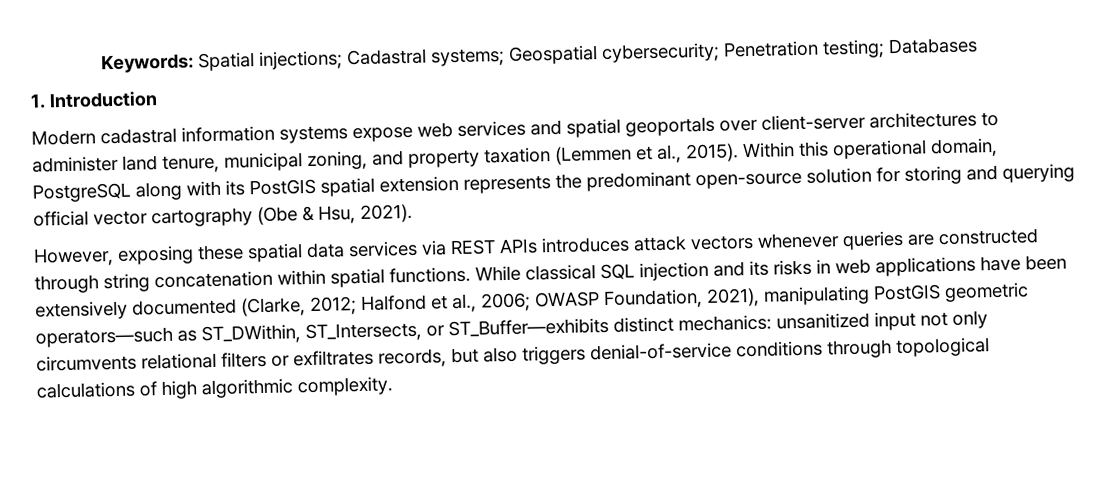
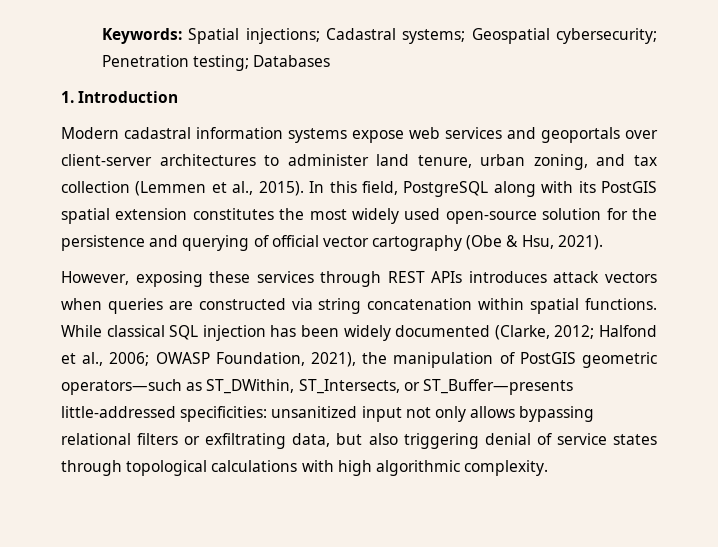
[566,118,621,138] spatial -> (536, 133) none
[224,152,303,172] municipal -> [480,154,526,166] urban
[408,147,551,168] property taxation -> [634,155,657,166] [61,181,130,193] tax collection
[742,137,998,160] Within this operational domain, -> [309,181,398,195] In this field,
[463,171,691,194] represents the predominant -> [192,208,441,224] constitutes the most widely used
[904,165,962,185] storing -> [631,208,657,220] [61,235,145,251] the persistence
(1075, 173) none -> [253,235,269,247] of
[247,240,447,263] spatial data services via -> [256,271,382,287] services through
[757,232,840,249] whenever -> [61,298,102,310] when
[34,274,99,294] through -> [291,298,313,310] via
[713,254,1067,277] [35,300,128,321] and its risks in web applications have been extensively -> [270,325,391,341] has been widely
[763,285,870,306] manipulating -> [362,352,515,368] the manipulation of
[448,314,772,338] ST_Buffer—exhibits distinct mechanics: -> [422,379,573,395] [61,406,268,422] ST_Buffer—presents little-addressed specificities:
[36,354,137,372] circumvents -> [470,406,595,422] allows bypassing
[293,340,823,368] exfiltrates records, but also triggers denial-of-service conditions -> [205,433,657,449] exfiltrating data, but also triggering denial of service states
[139,381,157,397] of -> [301,460,334,472] with

